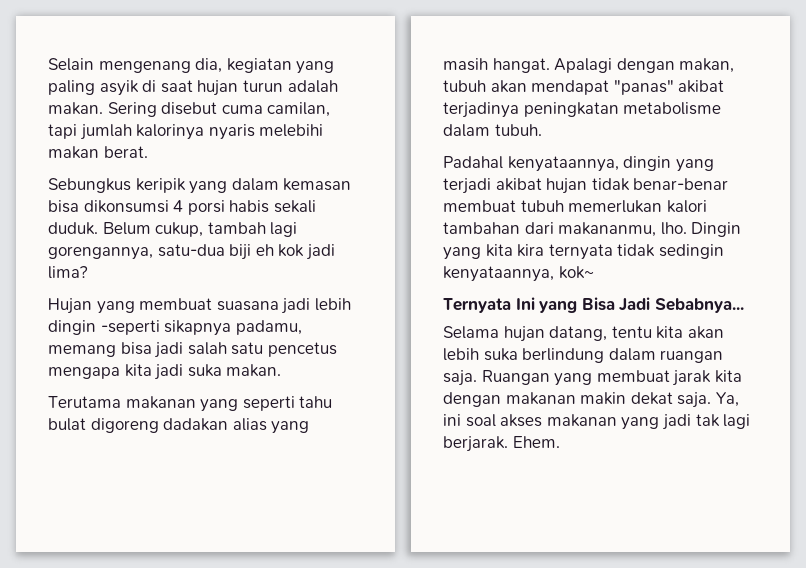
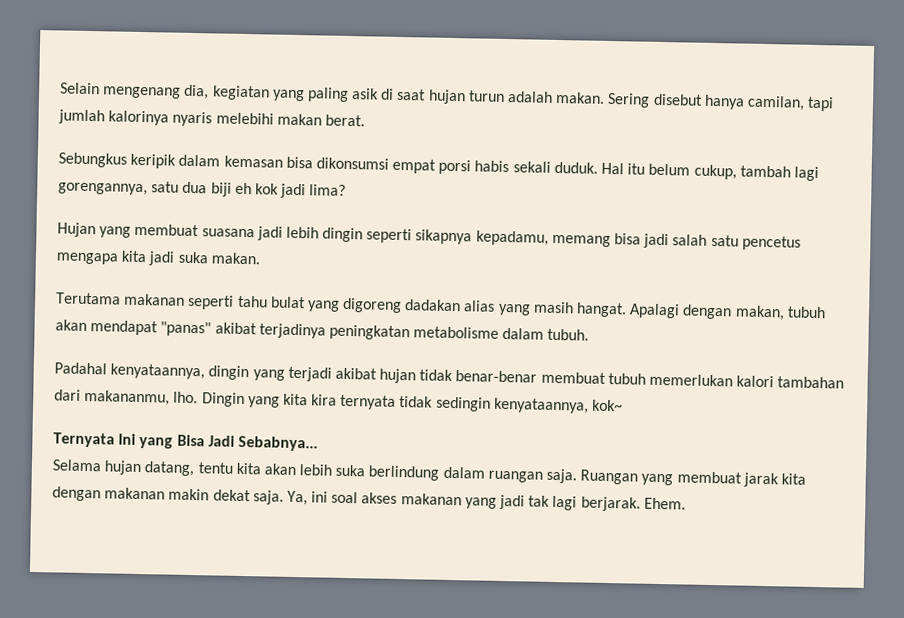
[99,80,139,96] asyik -> [352,88,380,100] asik
[221,105,263,114] cuma -> [703,94,745,110] hanya
[189,181,228,194] yang -> (177, 161) none
[173,200,184,212] 4 -> [392,158,437,174] empat
[102,222,151,235] Belum -> [601,162,691,176] Hal itu belum
[157,244,225,257] satu-dua -> [151,181,208,194] satu dua
[100,320,302,336] -seperti sikapnya padamu, -> [366,228,549,246] seperti sikapnya kepadamu,
[200,399,239,412] yang -> (186, 299) none
(86, 424) none -> [306,300,340,312] yang

